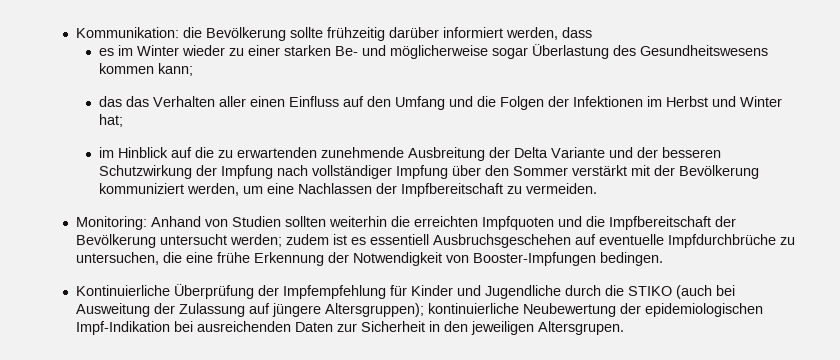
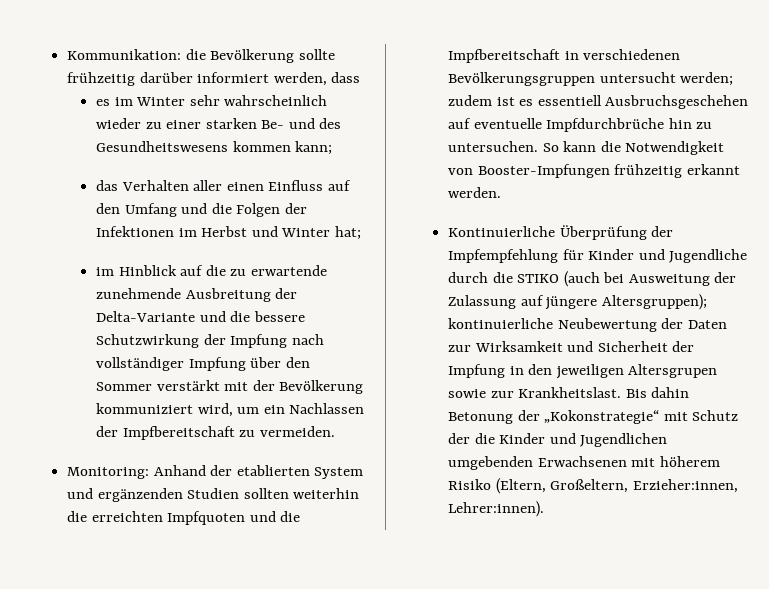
(179, 50) none -> [189,95,328,106] sehr wahrscheinlich
[389,44,609,59] möglicherweise sogar Überlastung -> (315, 123) none
[125,96,149,107] das -> (119, 185) none
[236,147,317,158] erwartenden -> [250,265,327,276] erwartende
[513,147,721,158] Delta Variante und der besseren -> [96,311,305,322] Delta-Variante und die bessere
[186,183,294,196] werden, um eine -> [197,403,285,417] wird, um ein
[204,219,228,227] von -> [210,465,364,479] [67,488,183,502] der etablierten System und ergänzenden
[714,216,736,227] [75,234,156,248] der Bevölkerung -> [564,49,681,60] [448,72,596,86] in verschiedenen Bevölkerungsgruppen
[779,237,795,245] [75,252,663,266] zu untersuchen, die eine frühe Erkennung der Notwendigkeit von Booster-Impfungen bedingen. -> [668,118,713,129] [448,141,725,155] [448,164,740,178] [448,187,502,198] hin zu untersuchen. So kann die Notwendigkeit von Booster-Impfungen frühzeitig erkannt werden.
[644,303,763,317] [75,321,624,335] epidemiologischen Impf-Indikation bei ausreichenden Daten zur Sicherheit in den jeweiligen Altersgrupen. -> [687,320,727,329] [448,341,695,352] [448,364,718,379] [448,387,690,398] [448,410,739,424] [448,433,668,447] [448,456,720,470] [448,478,738,494] [448,501,545,517] Daten zur Wirksamkeit und Sicherheit der Impfung in den jeweiligen Altersgrupen sowie zur Krankheitslast. Bis dahin Betonung der „Kokonstrategie“ mit Schutz der die Kinder und Jugendlichen umgebenden Erwachsenen mit höherem Risiko (Eltern, Großeltern, Erzieher:innen, Lehrer:innen).

